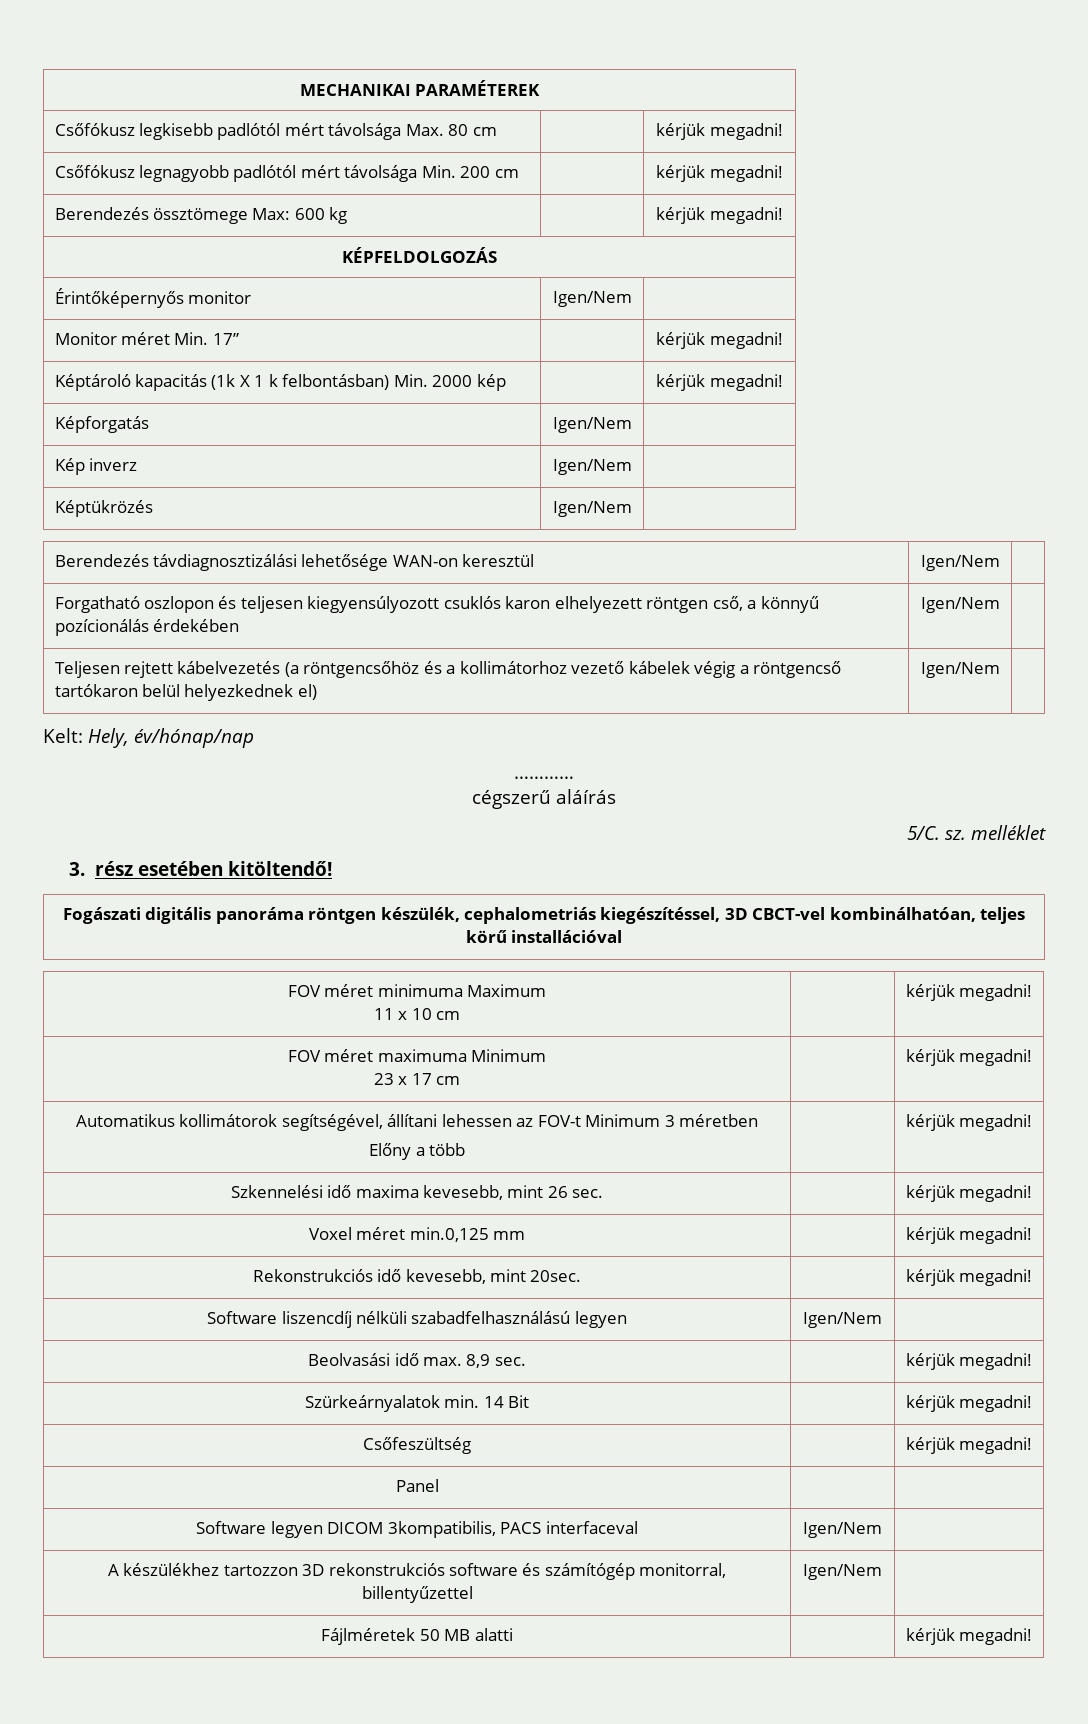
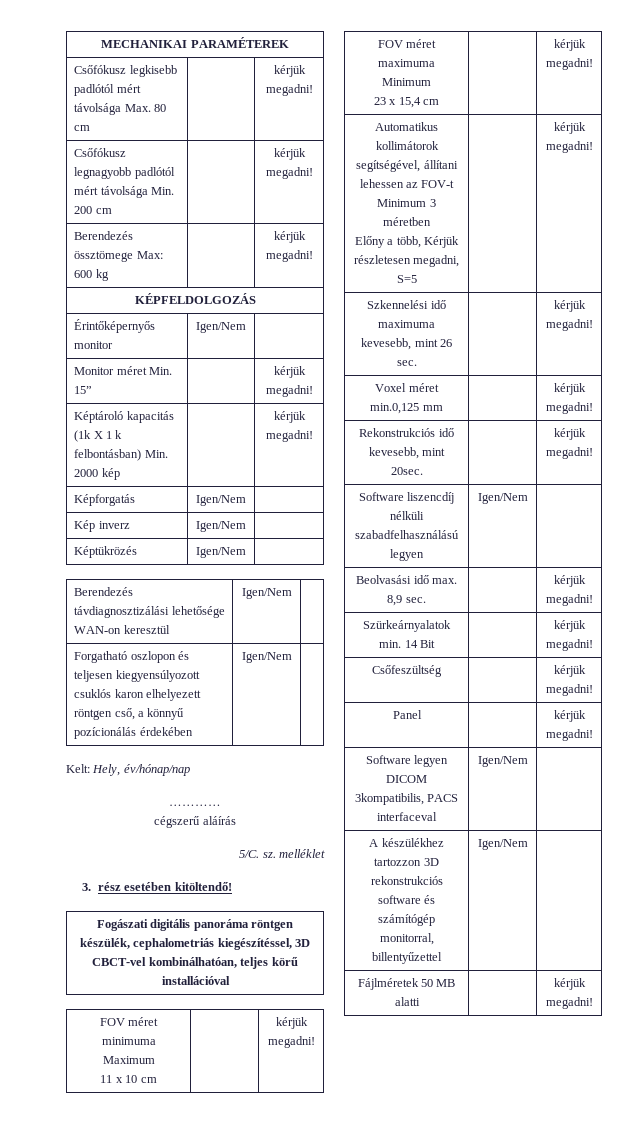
[212,333,239,345] 17” -> [74,386,93,394] 15”
[54,661,842,678] [54,684,317,701] [920,662,1000,678] // Teljesen rejtett kábelvezetés (a röntgencsőhöz és a kollimátorhoz vezető kábelek végig a röntgencső tartókaron belül helyezkednek el) | Igen/Nem | -> (292, 657) none
[411,1073,432,1085] 17 -> [398,97,421,108] 15,4
[428,1143,465,1156] több -> [396,236,460,248] [353,255,460,267] [396,275,417,283] több, Kérjük részletesen megadni, S=5
[355,1185,419,1198] maxima -> [378,320,435,328] maximuma
(439, 1485) none -> [553,710,586,722] [545,729,593,741] kérjük megadni!

